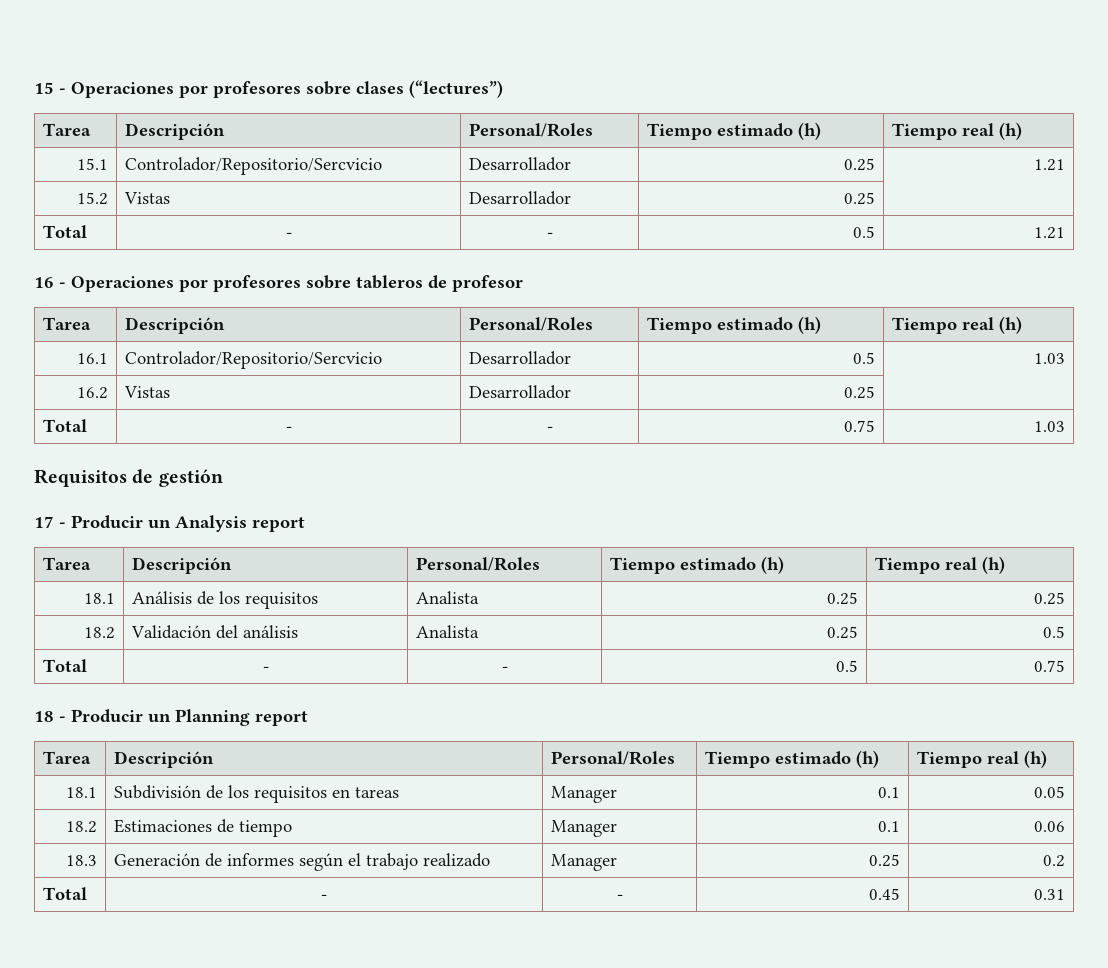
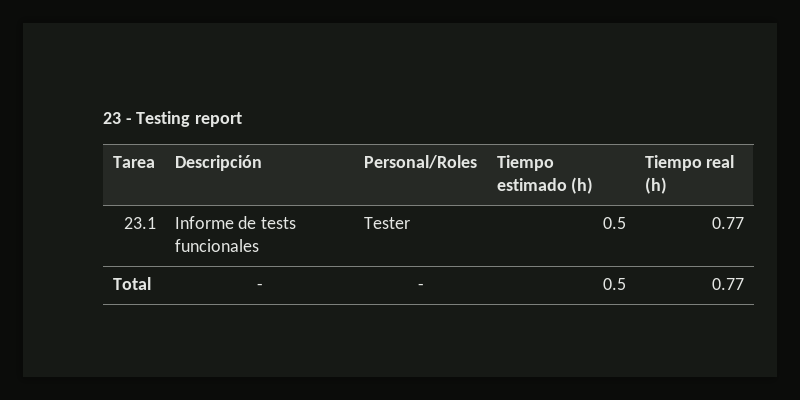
[34,80,503,98] [42,123,91,136] [124,123,225,140] [468,123,593,137] [646,122,821,140] [891,122,1022,140] [77,158,109,170] [124,157,382,175] [468,157,571,171] [844,158,876,171] [1034,159,1066,171] [77,192,109,205] [123,192,170,204] [468,191,571,205] [844,192,876,205] [42,225,87,238] [285,232,292,238] [546,232,553,238] [853,226,876,238] [1034,227,1066,239] [34,275,523,292] [42,317,91,330] [124,317,225,334] [468,317,593,331] [646,316,821,334] [891,316,1022,334] [77,353,109,364] [124,351,382,369] [468,351,571,365] [853,352,876,364] [1034,353,1066,364] [77,387,109,399] [123,386,170,398] [468,385,571,399] [844,386,876,399] [42,419,87,432] [285,426,292,432] [546,426,553,432] [844,420,876,432] [1034,421,1066,432] [34,469,223,487] [34,515,247,532] 15 - Operaciones por profesores sobre clases (“lectures”) // Tarea | Descripción | Personal/Roles | Tiempo estimado (h) | Tiempo real (h) // 15.1 | Controlador/Repositorio/Sercvicio | Desarrollador | 0.25 | 1.21 // 15.2 | Vistas | Desarrollador | 0.25 | // Total | - | - | 0.5 | 1.21 // 16 - Operaciones por profesores sobre tableros de profesor // Tarea | Descripción | Personal/Roles | Tiempo estimado (h) | Tiempo real (h) // 16.1 | Controlador/Repositorio/Sercvicio | Desarrollador | 0.5 | 1.03 // 16.2 | Vistas | Desarrollador | 0.25 | // Total | - | - | 0.75 | 1.03 // Requisitos de gestión // 17 - Producir un Analysis -> [103,111,191,127] 23 - Testing
[84,593,116,604] [131,591,318,609] [415,591,479,604] [827,592,859,605] [1034,592,1066,605] [84,627,116,639] [130,625,298,639] [415,625,479,638] [827,626,859,639] [1043,626,1066,638] [42,659,87,672] [262,666,269,672] [501,666,508,672] [836,660,859,672] [1034,660,1066,672] [34,709,308,726] [42,751,91,764] [113,751,214,768] [550,751,675,765] [704,750,879,768] [916,750,1047,768] [66,787,98,798] [113,785,399,803] [550,786,617,803] [878,787,901,798] [1034,786,1066,798] [66,821,98,833] [113,819,292,837] [550,820,617,837] [878,821,901,832] [1034,821,1066,832] [66,855,98,866] [113,853,490,871] [550,854,617,871] [869,854,901,867] [1043,855,1066,867] [42,887,87,900] [321,894,327,900] [616,894,623,900] [869,888,901,900] [1034,889,1066,900] 18.1 | Análisis de los requisitos | Analista | 0.25 | 0.25 // 18.2 | Validación del análisis | Analista | 0.25 | 0.5 // Total | - | - | 0.5 | 0.75 // 18 - Producir un Planning report // Tarea | Descripción | Personal/Roles | Tiempo estimado (h) | Tiempo real (h) // 18.1 | Subdivisión de los requisitos en tareas | Manager | 0.1 | 0.05 // 18.2 | Estimaciones de tiempo | Manager | 0.1 | 0.06 // 18.3 | Generación de informes según el trabajo realizado | Manager | 0.25 | 0.2 // Total | - | - | 0.45 | 0.31 -> [124,217,157,229] [174,216,297,229] [174,239,259,252] [363,217,410,229] [603,217,627,229] [712,217,745,229] [112,277,151,290] [257,283,263,290] [418,283,424,290] [603,278,627,290] [712,278,745,290] 23.1 | Informe de tests funcionales | Tester | 0.5 | 0.77 // Total | - | - | 0.5 | 0.77

